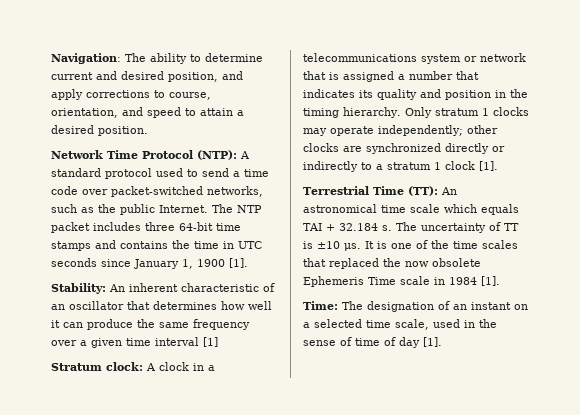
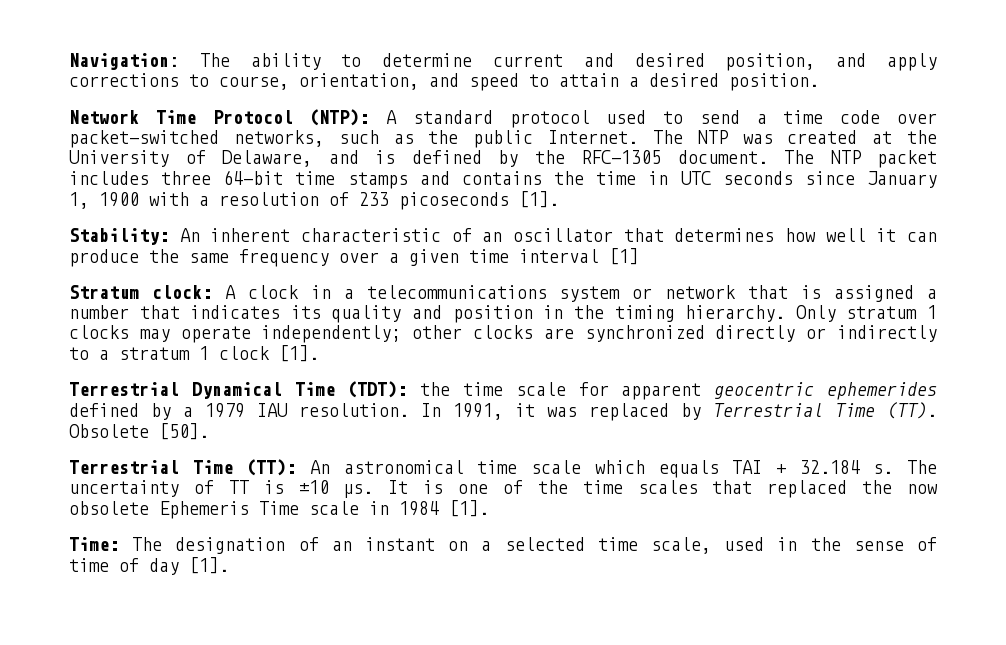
(262, 209) none -> [742,130,938,144] [69,150,862,167] was created at the University of Delaware, and is defined by the RFC-1305 document. The NTP
(225, 263) none -> [149,192,509,210] with a resolution of 233 picoseconds
(498, 166) none -> [69,381,937,400] [69,402,937,421] [69,423,209,440] // Terrestrial Dynamical Time (TDT): the time scale for apparent geocentric ephemerides defined by a 1979 IAU resolution. In 1991, it was replaced by Terrestrial Time (TT). Obsolete [50].

